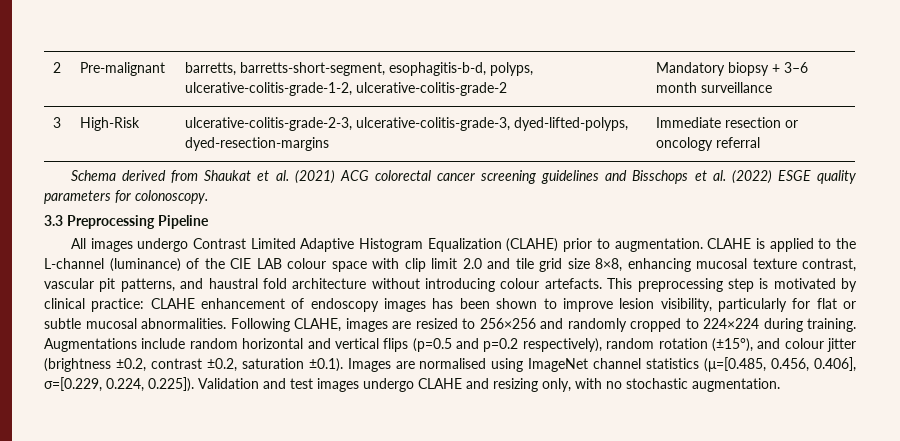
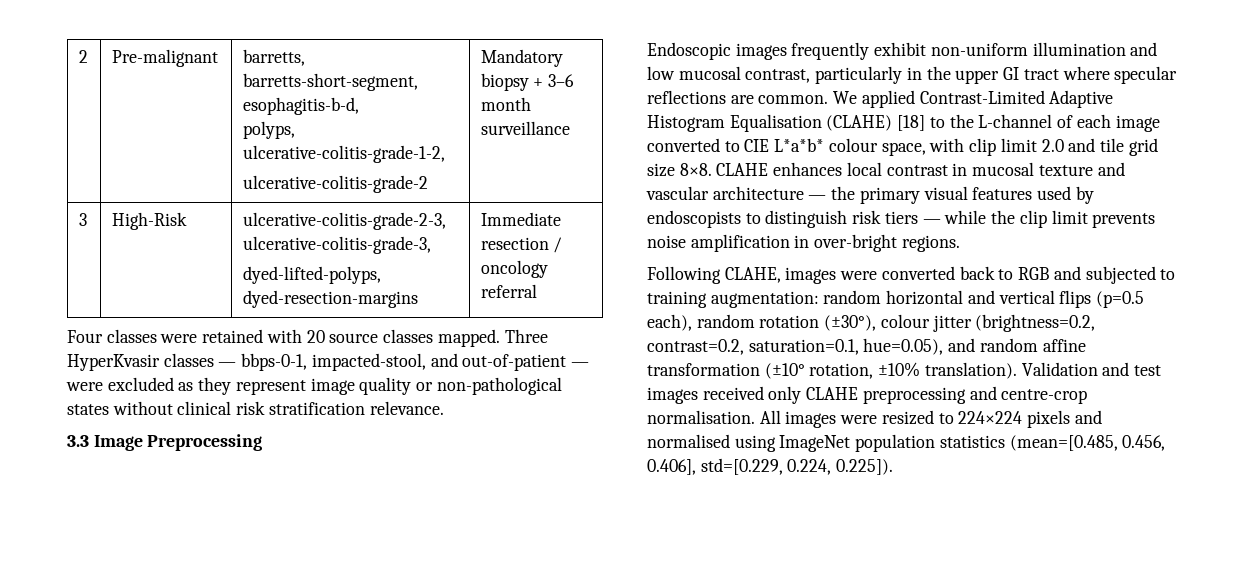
(487, 69) none -> (359, 106) //
(353, 89) none -> (445, 154) //
(511, 124) none -> (431, 245) //
[785,120,799,128] or -> [553,237,563,253] /
[70,170,856,184] [44,190,208,204] Schema derived from Shaukat et al. (2021) ACG colorectal cancer screening guidelines and Bisschops et al. (2022) ESGE quality parameters for colonoscopy. -> [67,329,548,347] [67,353,590,371] [66,377,562,395] [67,401,444,415] Four classes were retained with 20 source classes mapped. Three HyperKvasir classes — bbps-0-1, impacted-stool, and out-of-patient — were excluded as they represent image quality or non-pathological states without clinical risk stratification relevance.
(63, 220) none -> [93,435,143,451] Image
[158,215,209,229] [70,238,857,252] [44,258,367,272] Pipeline // All images undergo Contrast Limited Adaptive Histogram Equalization (CLAHE) prior to augmentation. CLAHE is applied to the L-channel (luminance) of the CIE LAB colour space -> [647,42,1158,60] [647,66,1178,84] [647,90,1114,108] [647,114,1160,132] [647,138,926,156] // Endoscopic images frequently exhibit non-uniform illumination and low mucosal contrast, particularly in the upper GI tract where specular reflections are common. We applied Contrast-Limited Adaptive Histogram Equalisation (CLAHE) [18] to the L-channel of each image converted to CIE L*a*b* colour space,
[595,258,856,272] [44,278,857,292] [44,298,857,312] [44,318,856,332] [44,338,186,352] 8×8, enhancing mucosal texture contrast, vascular pit patterns, and haustral fold architecture without introducing colour artefacts. This preprocessing step is motivated by clinical practice: CLAHE enhancement of endoscopy images has been shown to improve lesion visibility, particularly for flat or subtle mucosal abnormalities. Following CLAHE, images are resized to 256×256 and randomly cropped to 224×224 during training. Augmentations include -> [679,162,1125,176] [646,186,1094,204] [647,210,1156,228] [647,234,960,252] [647,266,1176,284] [647,291,819,308] 8×8. CLAHE enhances local contrast in mucosal texture and vascular architecture — the primary visual features used by endoscopists to distinguish risk tiers — while the clip limit prevents noise amplification in over-bright regions. // Following CLAHE, images were converted back to RGB and subjected to training augmentation:
[456,338,856,352] [44,357,856,372] [44,377,780,392] and p=0.2 respectively), random rotation (±15°), and colour jitter (brightness ±0.2, contrast ±0.2, saturation ±0.1). Images are normalised using ImageNet channel statistics (μ=[0.485, 0.456, 0.406], σ=[0.229, 0.224, 0.225]). Validation and test images undergo CLAHE and resizing only, with no stochastic augmentation. -> [647,314,1096,332] [647,338,1086,355] [647,362,1162,379] [647,386,1088,404] [647,410,1102,428] [647,434,1166,452] [647,458,894,475] each), random rotation (±30°), colour jitter (brightness=0.2, contrast=0.2, saturation=0.1, hue=0.05), and random affine transformation (±10° rotation, ±10% translation). Validation and test images received only CLAHE preprocessing and centre-crop normalisation. All images were resized to 224×224 pixels and normalised using ImageNet population statistics (mean=[0.485, 0.456, 0.406], std=[0.229, 0.224, 0.225]).

